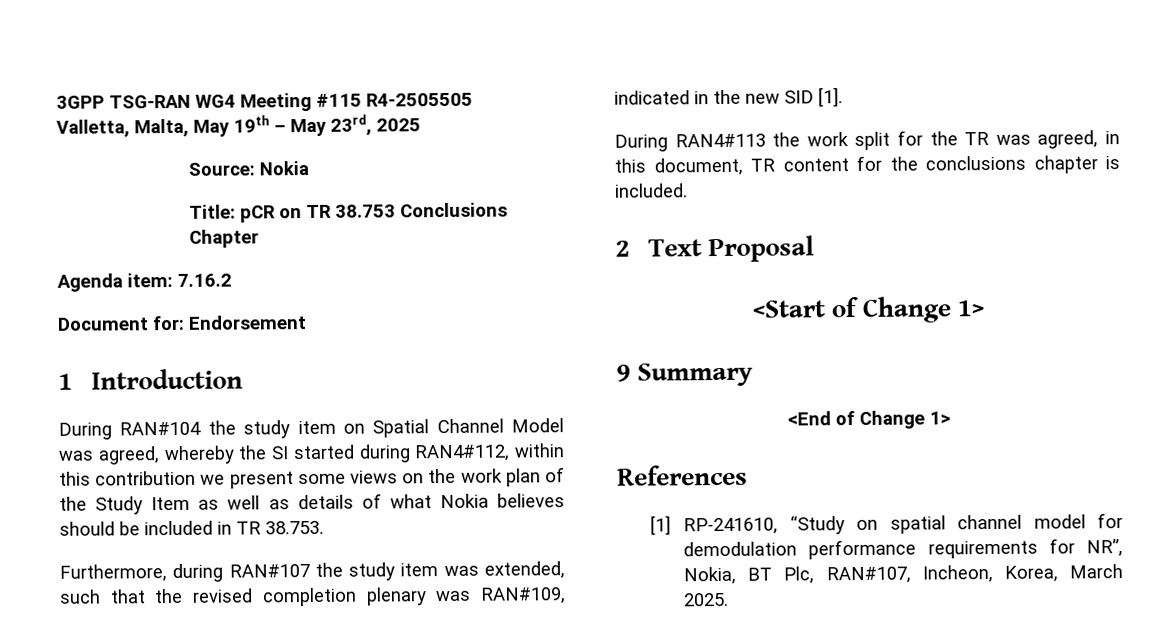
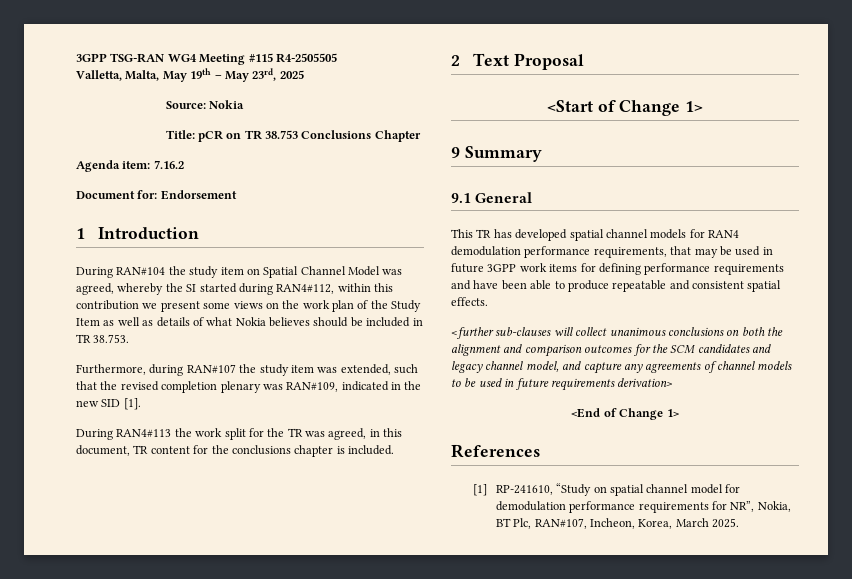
(754, 374) none -> [451,192,533,203] [451,229,739,241] [451,246,773,258] [451,263,784,275] [451,280,782,292] [451,297,488,306] [451,327,783,339] [451,344,771,357] [451,361,793,374] [451,378,674,391] // 9.1 General // This TR has developed spatial channel models for RAN4 demodulation performance requirements, that may be used in future 3GPP work items for defining performance requirements and have been able to produce repeatable and consistent spatial effects. // <further sub-clauses will collect unanimous conclusions on both the alignment and comparison outcomes for the SCM candidates and legacy channel model, and capture any agreements of channel models to be used in future requirements derivation>

